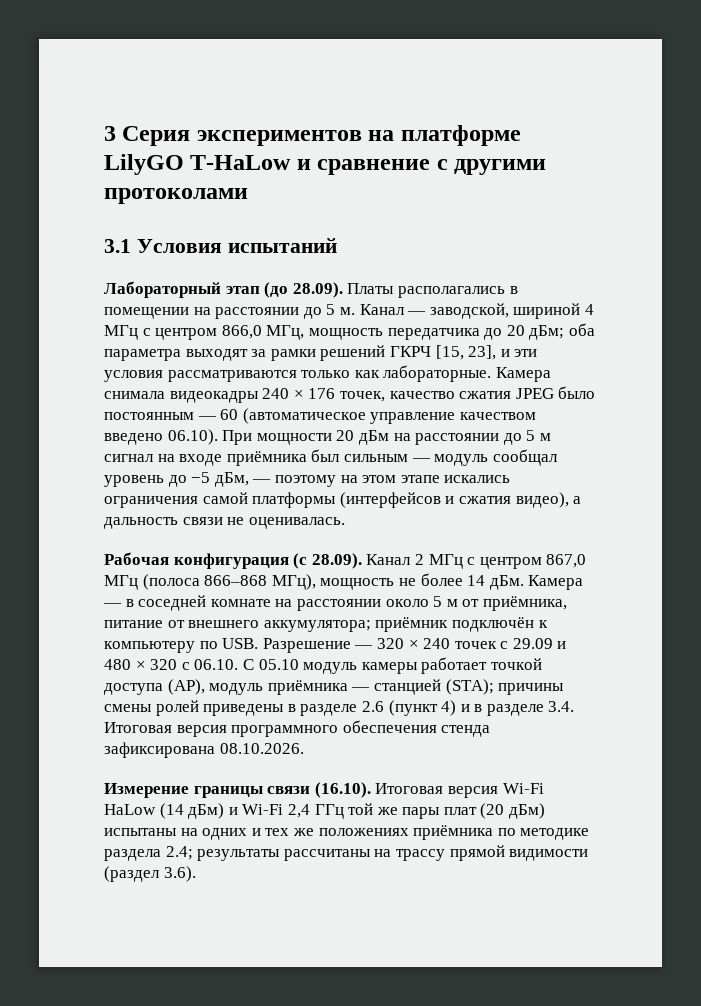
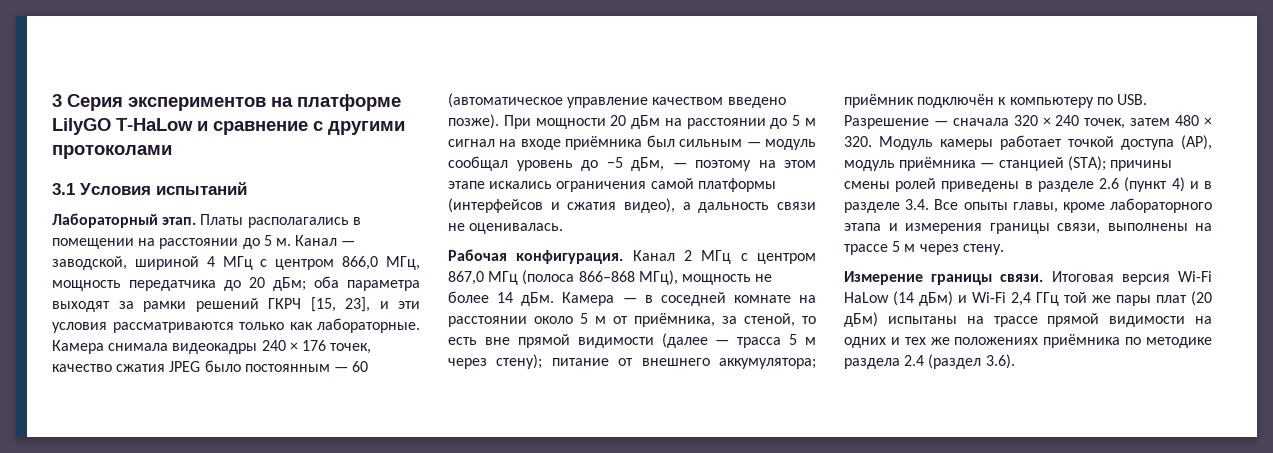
[225,282,343,298] этап (до 28.09). -> [162,217,197,225] этап.
[167,429,218,445] 06.10). -> [448,114,499,129] позже).
[173,553,362,569] конфигурация (с 28.09). -> [516,250,624,264] конфигурация.
(567, 603) none -> [722,313,816,327] [448,333,816,348] [448,354,543,369] за стеной, то есть вне прямой видимости (далее — трасса 5 м через стену);
(374, 647) none -> [952,118,1009,126] сначала
[454,638,567,649] [104,659,358,674] точек с 29.09 и 480 × 320 с 06.10. С 05.10 модуль -> [1084,115,1212,129] [844,136,933,150] точек, затем 480 × 320. Модуль
[104,720,491,737] [104,742,304,758] Итоговая версия программного обеспечения стенда зафиксирована 08.10.2026. -> [934,198,1212,213] [844,223,1212,234] [844,241,1004,255] Все опыты главы, кроме лабораторного этапа и измерения границы связи, выполнены на трассе 5 м через стену.
[267,782,371,798] связи (16.10). -> [1000,274,1044,282] связи.
(198, 832) none -> [993,313,1212,327] трассе прямой видимости на
[165,845,589,861] 2.4; результаты рассчитаны на трассу прямой видимости -> [904,355,925,366] 2.4

